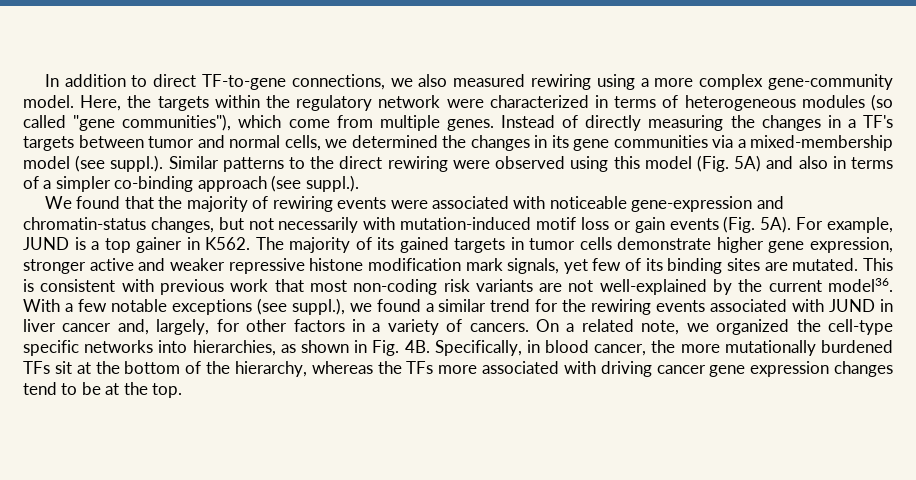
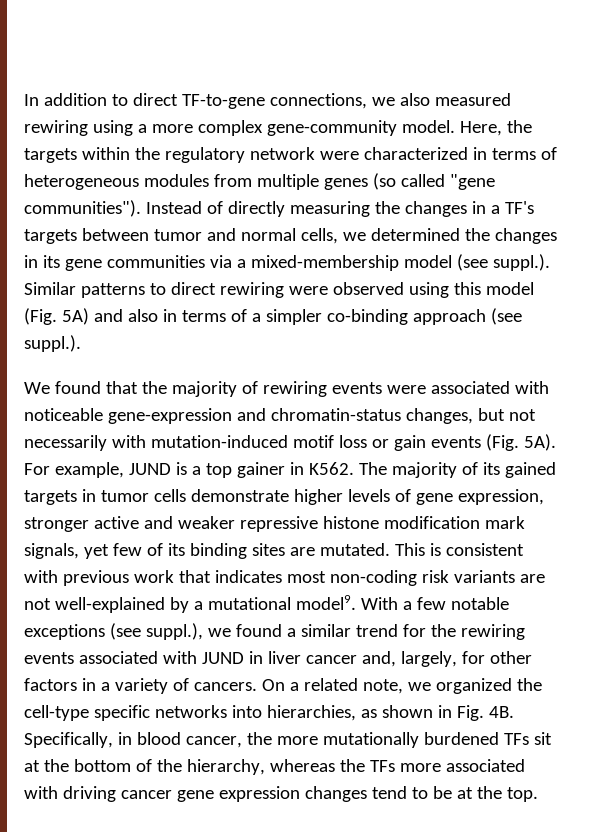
[871,94,894,111] [23,114,494,131] (so called "gene communities"), which come from multiple genes. -> [213,173,495,190] [24,200,141,217] from multiple genes (so called "gene communities").
[310,156,335,169] the -> (166, 289) none
(764, 245) none -> [347,489,411,502] levels of
(304, 285) none -> [214,570,282,583] indicates
[738,278,893,292] the current model36. -> [193,595,356,610] a mutational model9.

